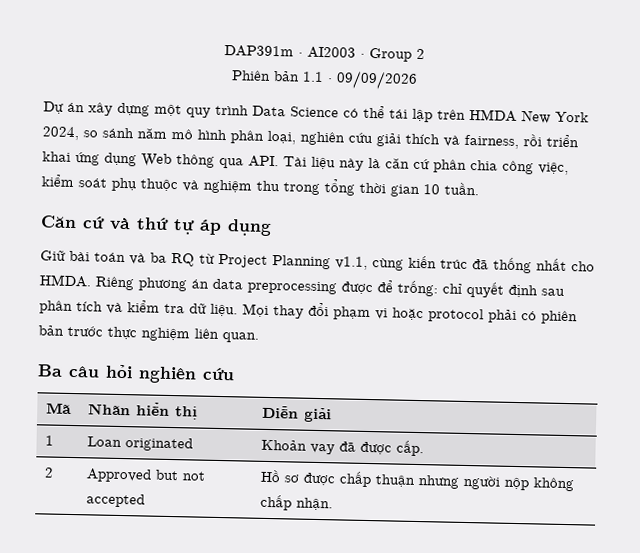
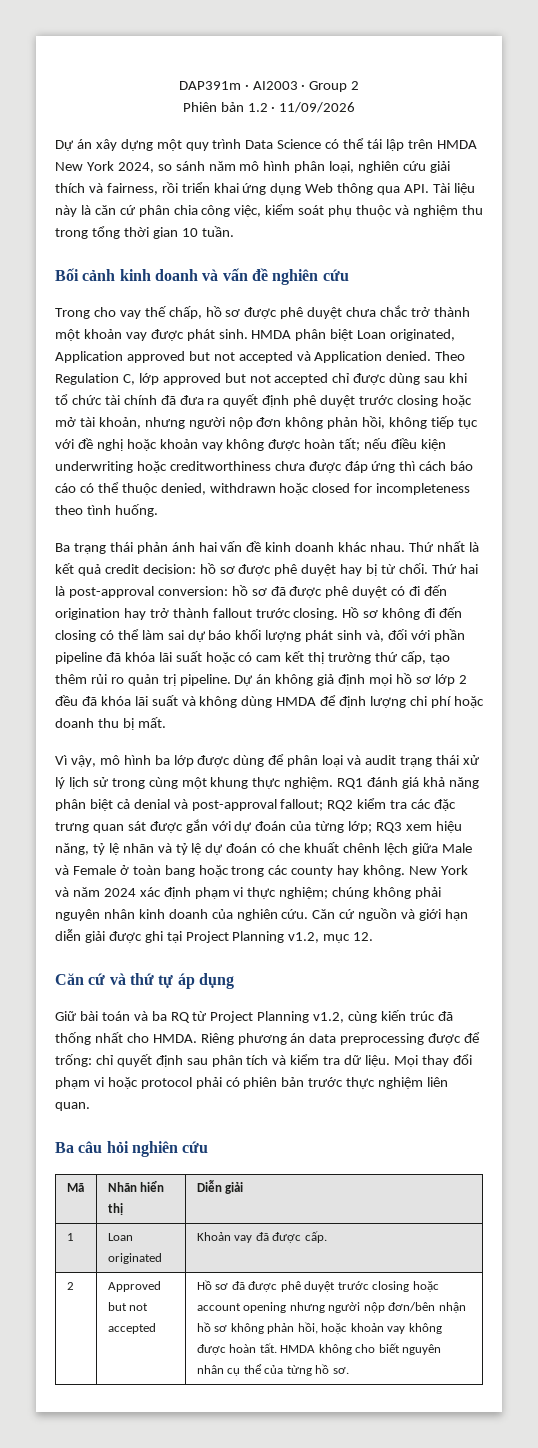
[301,70,418,90] 1.1 · 09/09/2026 -> [247,102,356,113] 1.2 · 11/09/2026
(479, 189) none -> [55,268,349,285] [55,305,470,319] [55,329,456,341] [55,351,466,363] [55,373,468,385] [55,394,472,407] [55,416,478,429] [55,438,446,451] [55,461,474,473] [55,482,471,495] [55,504,158,517] [55,541,479,554] [55,563,478,576] [55,585,448,598] [55,607,463,620] [55,629,465,642] [55,651,450,664] [55,673,467,686] [55,695,484,708] [55,717,166,730] [55,754,480,767] [55,777,479,789] [55,798,457,811] [55,819,462,833] [55,842,472,855] [55,865,468,877] [55,887,442,899] [55,908,468,921] [55,929,374,943] // Bối cảnh kinh doanh và vấn đề nghiên cứu // Trong cho vay thế chấp, hồ sơ được phê duyệt chưa chắc trở thành một khoản vay được phát sinh. HMDA phân biệt Loan originated, Application approved but not accepted và Application denied. Theo Regulation C, lớp approved but not accepted chỉ được dùng sau khi tổ chức tài chính đã đưa ra quyết định phê duyệt trước closing hoặc mở tài khoản, nhưng người nộp đơn không phản hồi, không tiếp tục với đề nghị hoặc khoản vay không được hoàn tất; nếu điều kiện underwriting hoặc creditworthiness chưa được đáp ứng thì cách báo cáo có thể thuộc denied, withdrawn hoặc closed for incompleteness theo tình huống. // Ba trạng thái phản ánh hai vấn đề kinh doanh khác nhau. Thứ nhất là kết quả credit decision: hồ sơ được phê duyệt hay bị từ chối. Thứ hai là post-approval conversion: hồ sơ đã được phê duyệt có đi đến origination hay trở thành fallout trước closing. Hồ sơ không đi đến closing có thể làm sai dự báo khối lượng phát sinh và, đối với phần pipeline đã khóa lãi suất hoặc có cam kết thị trường thứ cấp, tạo thêm rủi ro quản trị pipeline. Dự án không giả định mọi hồ sơ lớp 2 đều đã khóa lãi suất và không dùng HMDA để định lượng chi phí hoặc doanh thu bị mất. // Vì vậy, mô hình ba lớp được dùng để phân loại và audit trạng thái xử lý lịch sử trong cùng một khung thực nghiệm. RQ1 đánh giá khả năng phân biệt cả denial và post-approval fallout; RQ2 kiểm tra các đặc trưng quan sát được gắn với dự đoán của từng lớp; RQ3 xem hiệu năng, tỷ lệ nhãn và tỷ lệ dự đoán có che khuất chênh lệch giữa Male và Female ở toàn bang hoặc trong các county hay không. New York và năm 2024 xác định phạm vi thực nghiệm; chúng không phải nguyên nhân kinh doanh của nghiên cứu. Căn cứ nguồn và giới hạn diễn giải được ghi tại Project Planning v1.2, mục 12.
[335,256,368,270] v1.1, -> [313,1012,345,1023] v1.2,
[302,471,574,492] [259,494,333,511] được chấp thuận nhưng người nộp không chấp nhận. -> [231,1281,439,1292] [196,1302,466,1313] [196,1322,442,1334] [196,1343,442,1355] [196,1364,349,1376] đã được phê duyệt trước closing hoặc account opening nhưng người nộp đơn/bên nhận hồ sơ không phản hồi, hoặc khoản vay không được hoàn tất. HMDA không cho biết nguyên nhân cụ thể của từng hồ sơ.

